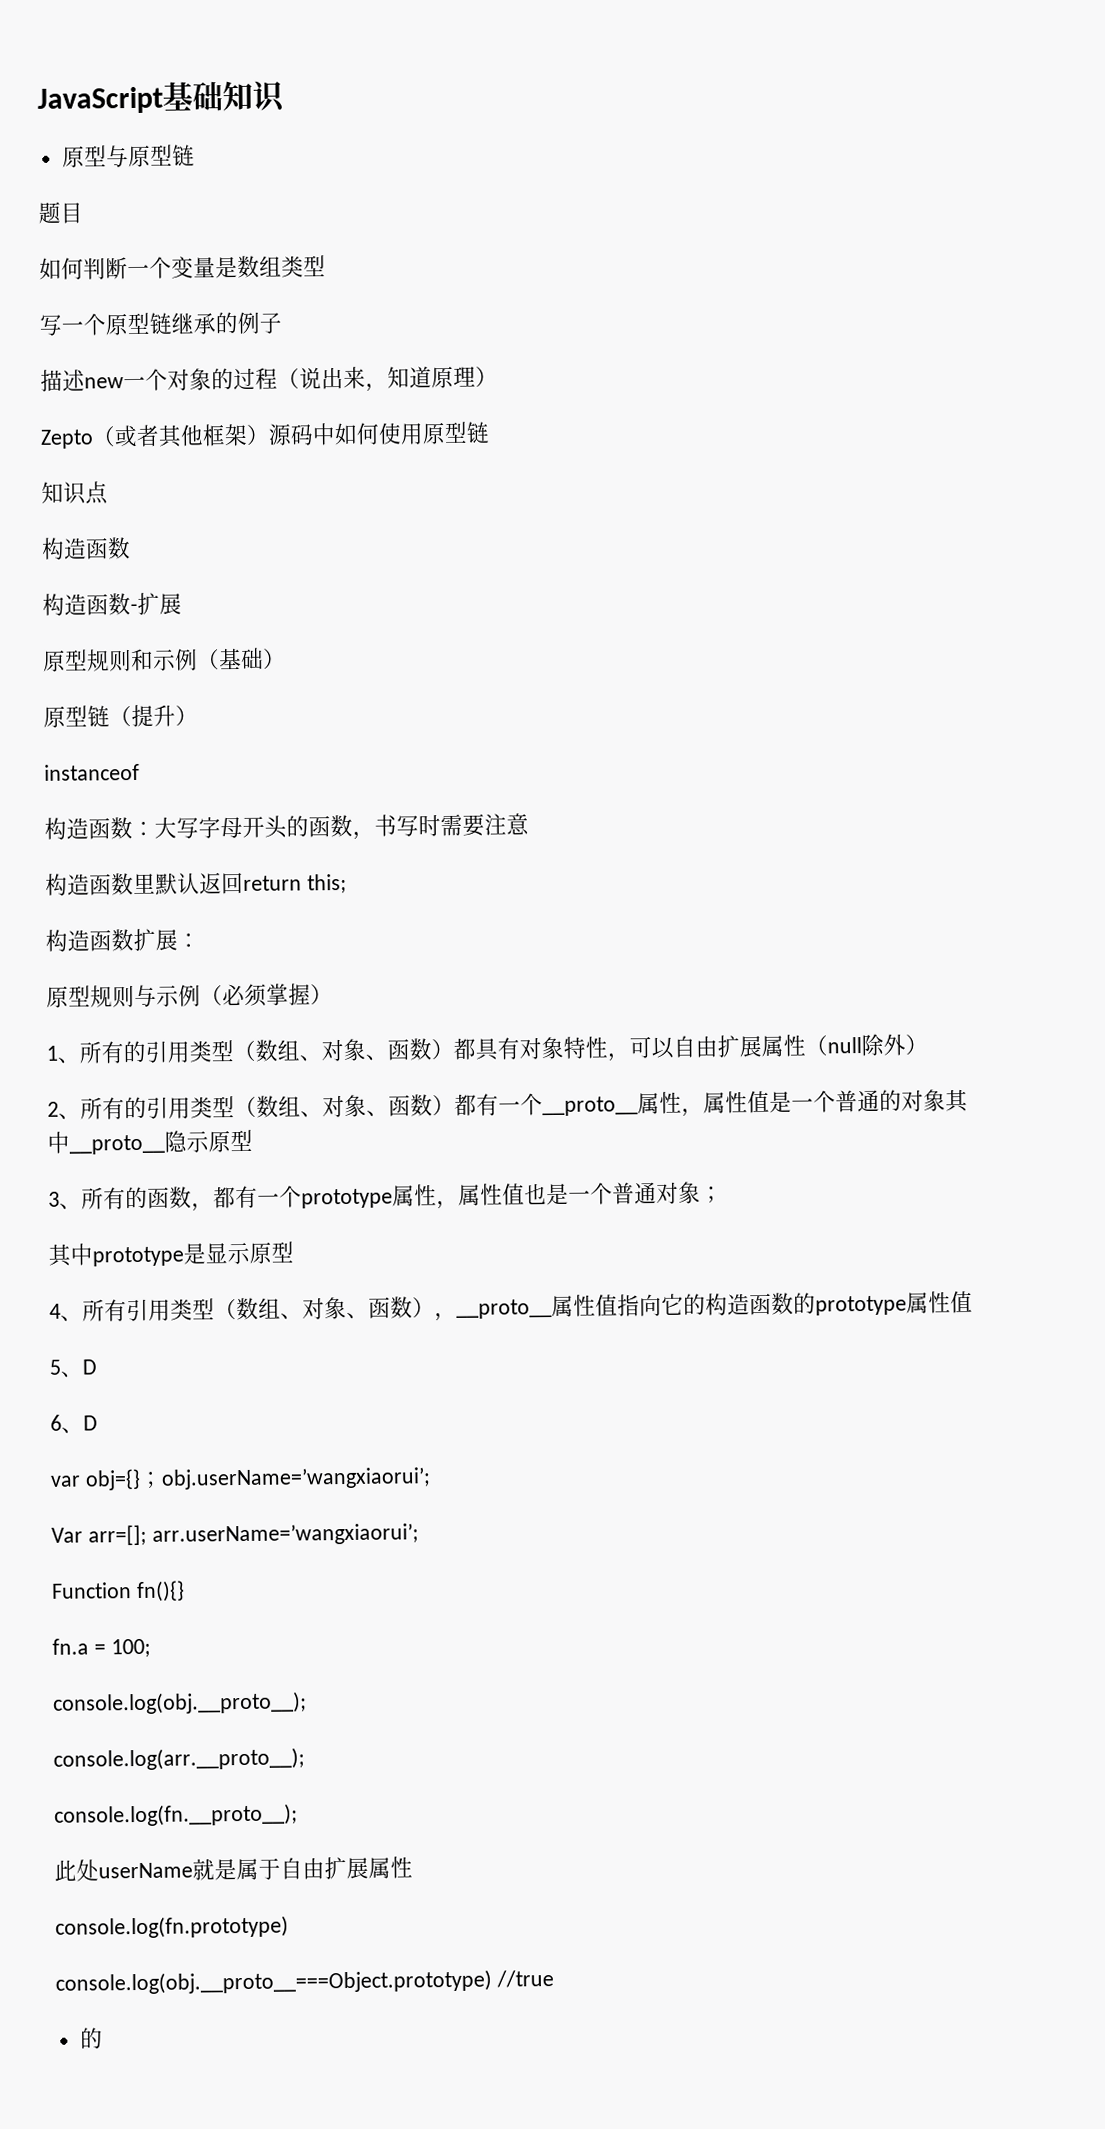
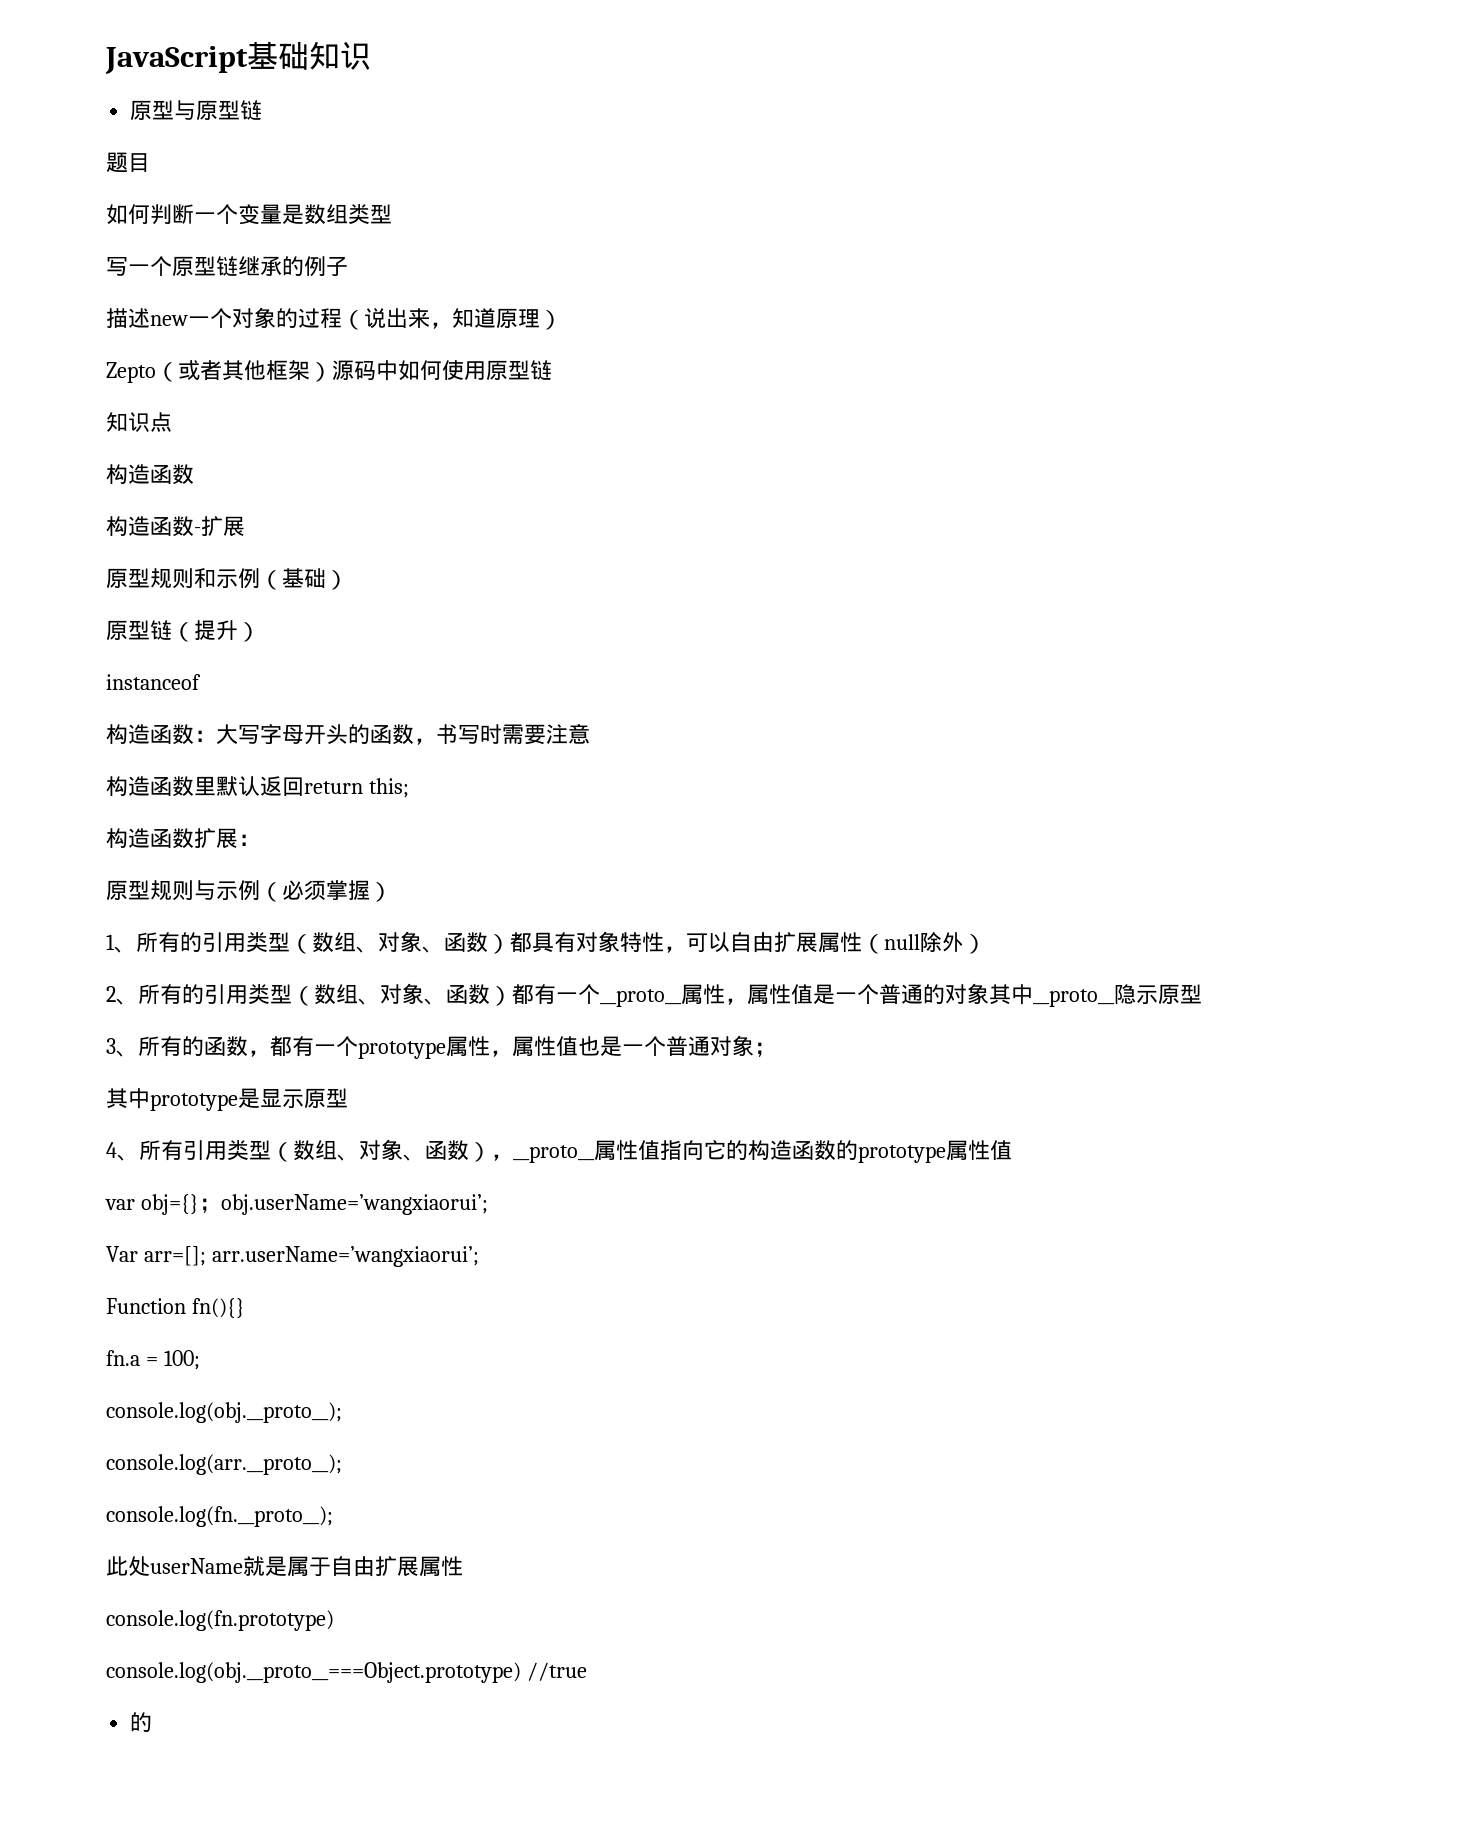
[49,1359,97,1378] [50,1414,98,1434] // 5、D // 6、D -> (1012, 1150) none

